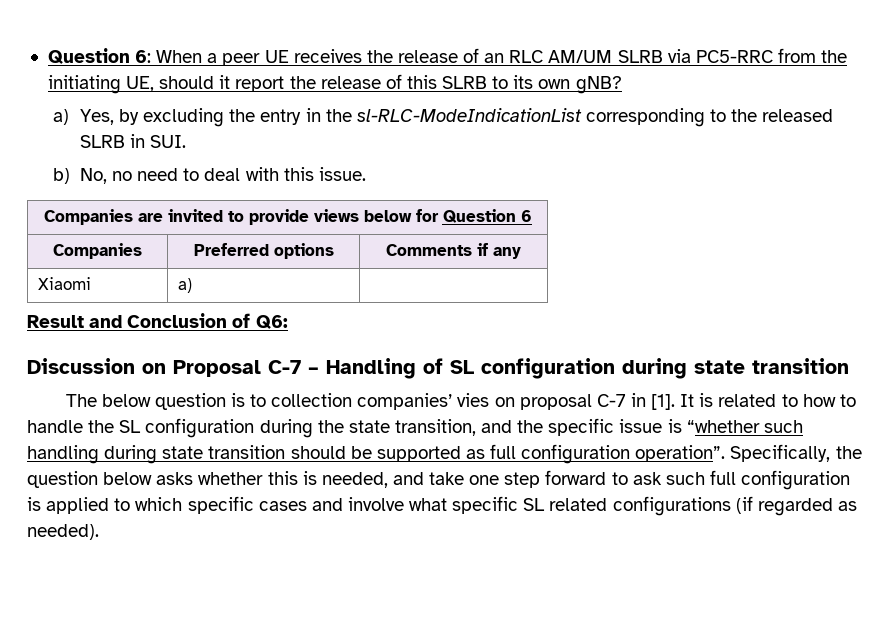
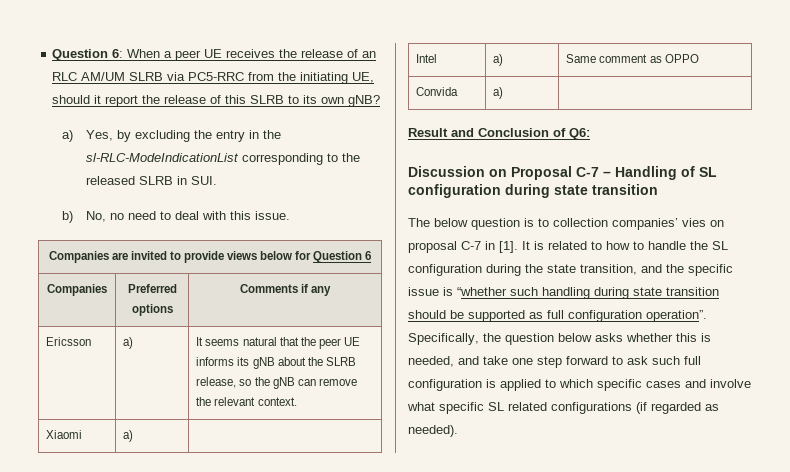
[38,277,92,290] Xiaomi -> [46,337,92,346] [123,337,134,349] [196,337,360,349] [196,357,356,369] [196,377,357,389] [196,397,297,406] [46,430,83,439] [123,430,134,442] [416,54,438,63] [493,54,504,66] [566,54,699,63] [416,87,459,96] Ericsson | a) | It seems natural that the peer UE informs its gNB about the SLRB release, so the gNB can remove the relevant context. // Xiaomi | a) | // Intel | a) | Same comment as OPPO // Convida

